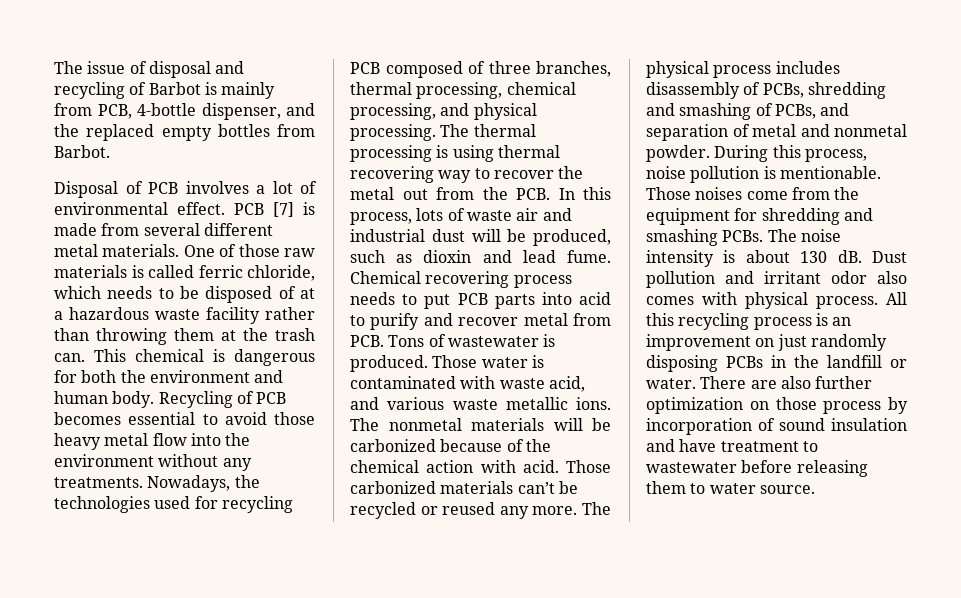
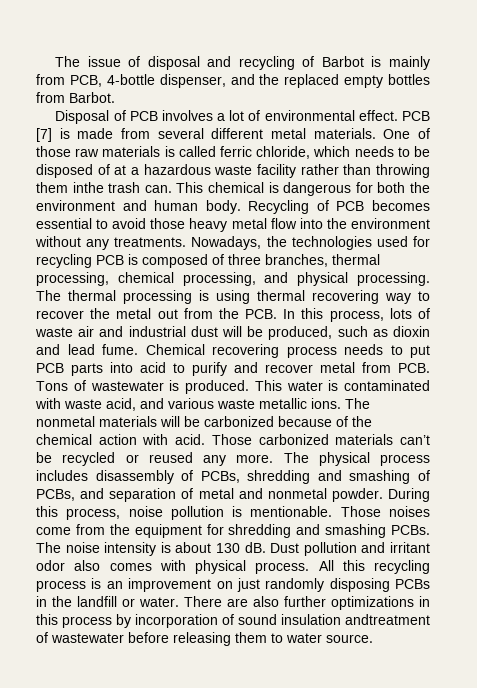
[221,328,268,341] at the -> [72,182,104,193] inthe
(380, 68) none -> [128,254,138,265] is
[432,355,478,368] Those -> [254,380,282,391] This
[646,397,817,414] optimization on those -> [331,596,430,610] [36,614,58,625] optimizations in this
[646,439,818,452] and have treatment to -> [345,614,430,625] [36,632,48,643] andtreatment of

